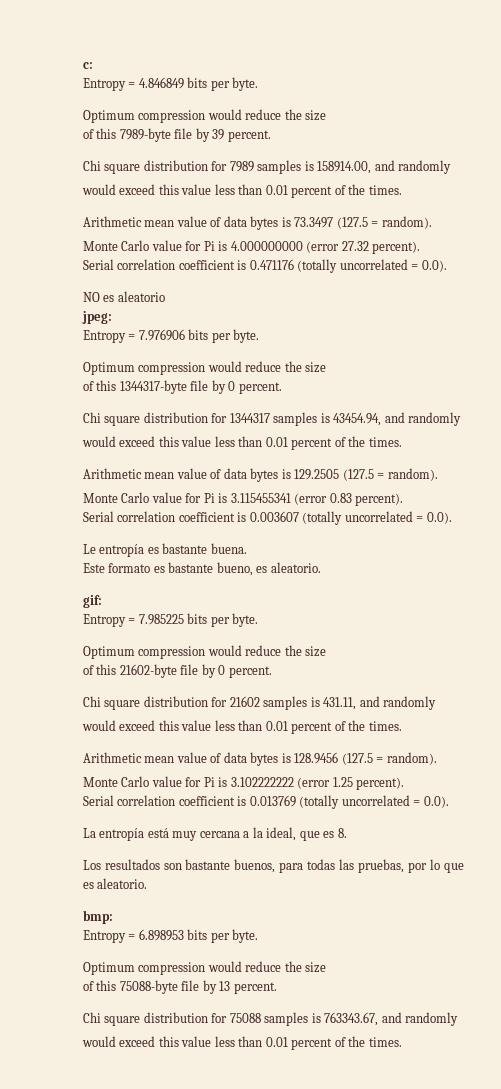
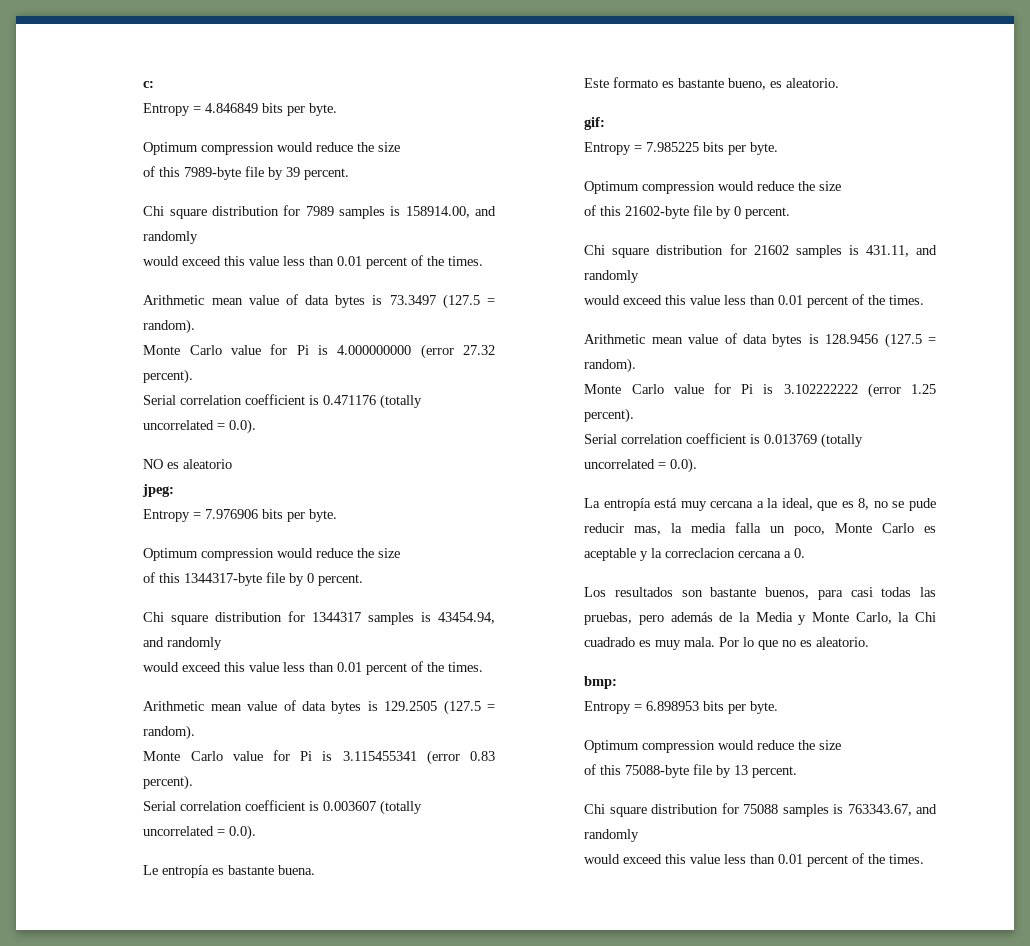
[337,828,347,838] 8. -> [858,498,936,511] [584,522,936,536] [584,548,806,561] 8, no se pude reducir mas, la media falla un poco, Monte Carlo es aceptable y la correclacion cercana a 0.
(304, 867) none -> [850,587,873,597] casi
[408,862,428,873] por -> [638,612,936,625] [584,637,740,650] pero además de la Media y Monte Carlo, la Chi cuadrado es muy mala. Por
(464, 868) none -> [782,640,797,647] no

